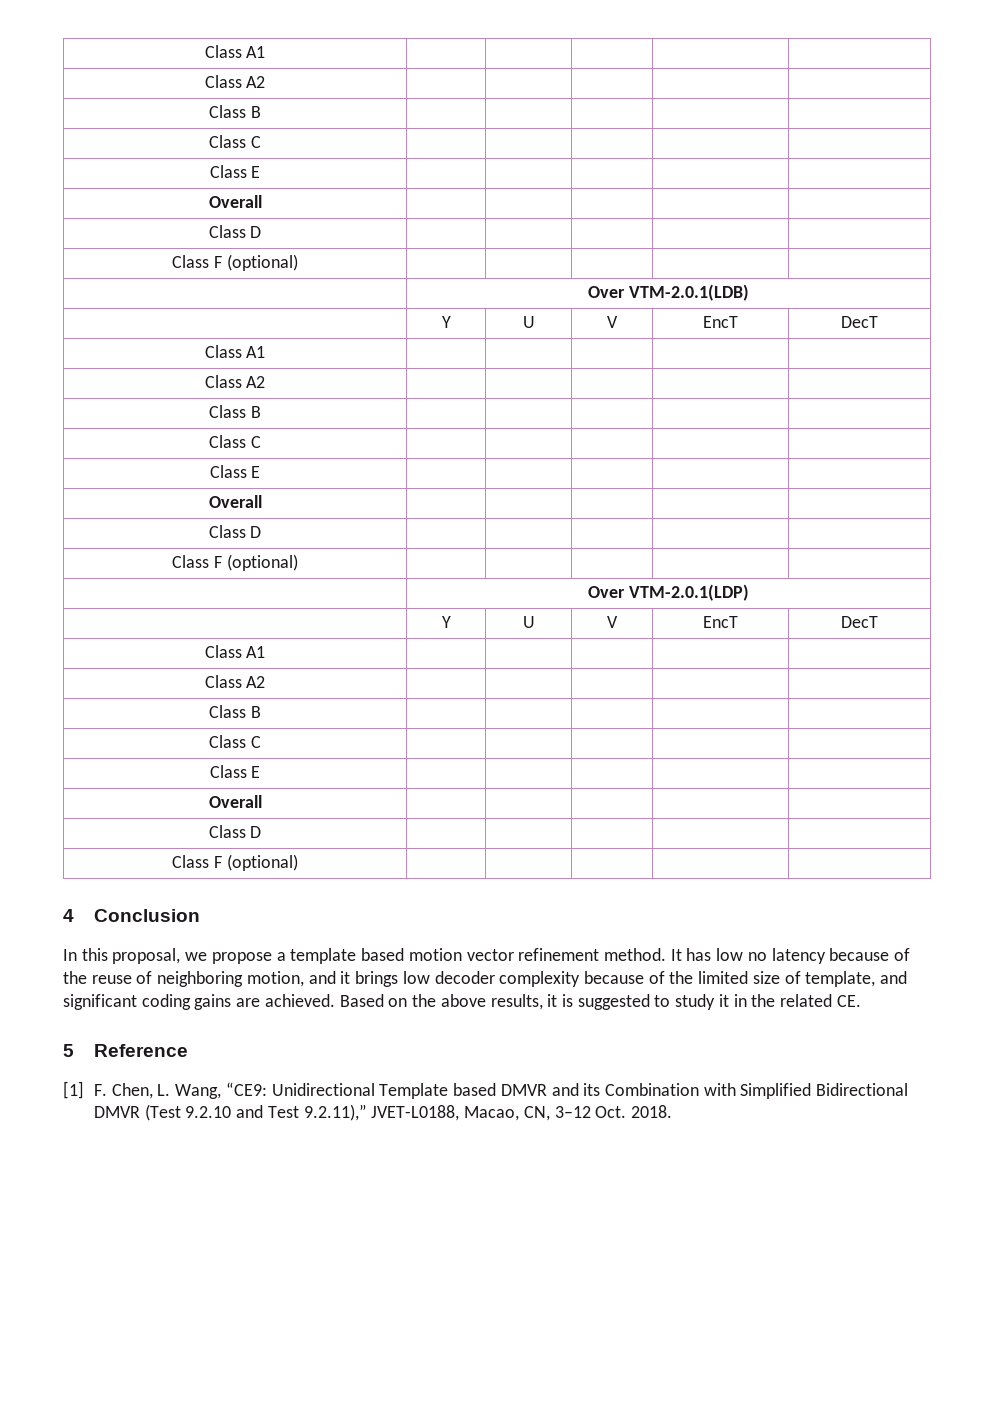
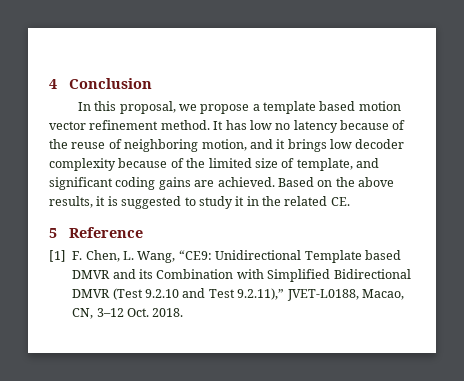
[204,45,266,58] [204,75,266,88] [209,105,261,118] [209,135,261,148] [209,165,261,178] [208,195,262,208] [208,225,262,238] [172,254,298,271] [588,284,749,301] [441,316,451,328] [522,316,535,328] [607,316,618,328] [703,316,738,328] [841,316,878,328] [204,345,266,358] [204,375,266,388] [209,405,261,418] [209,435,261,448] [209,465,261,478] [208,495,262,508] [208,525,262,538] [172,554,298,571] [588,584,749,601] [441,616,451,628] [522,616,535,628] [607,616,618,628] [703,616,738,628] [841,616,878,628] [204,645,266,658] [204,675,266,688] [209,705,261,718] [209,735,261,748] [209,765,261,778] [208,795,262,808] [208,825,262,838] [172,854,298,871] Class A1 | | | | | // Class A2 | | | | | // Class B | | | | | // Class C | | | | | // Class E | | | | | // Overall | | | | | // Class D | | | | | // Class F (optional) | | | | | // | Over VTM-2.0.1(LDB) // | Y | U | V | EncT | DecT // Class A1 | | | | | // Class A2 | | | | | // Class B | | | | | // Class C | | | | | // Class E | | | | | // Overall | | | | | // Class D | | | | | // Class F (optional) | | | | | // | Over VTM-2.0.1(LDP) // | Y | U | V | EncT | DecT // Class A1 | | | | | // Class A2 | | | | | // Class B | | | | | // Class C | | | | | // Class E | | | | | // Overall | | | | | // Class D | | | | | // Class F (optional) | | | | | // -> (49, 84) none

